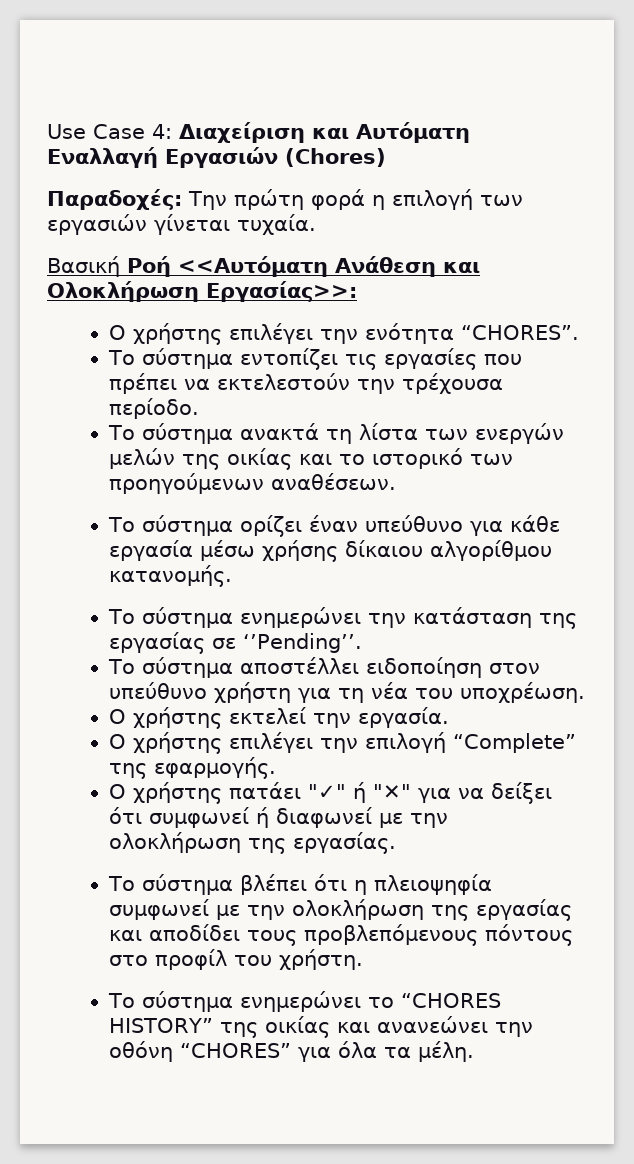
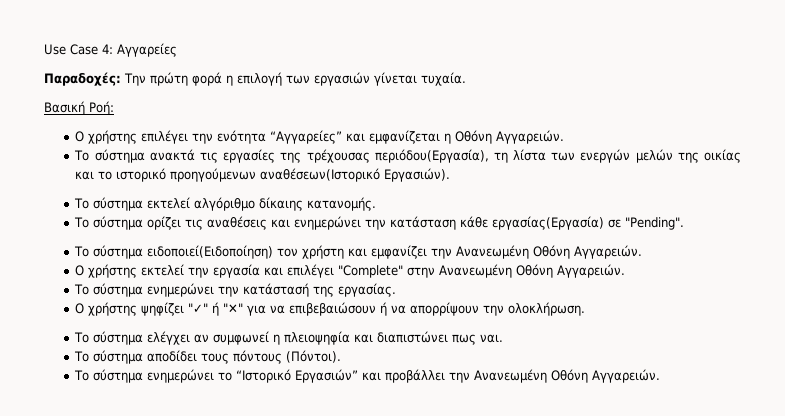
[179,122,470,143] [47,147,386,168] Διαχείριση και Αυτόματη Εναλλαγή Εργασιών (Chores) -> [117,43,177,57] Αγγαρείες
[127,256,480,277] [47,281,357,302] Ροή <<Αυτόματη Ανάθεση και Ολοκλήρωση Εργασίας>>: -> [89,101,114,115] Ροή:
[461,325,580,340] [108,348,523,370] [109,373,504,394] [109,398,200,419] [108,423,320,444] “CHORES”. // Το σύστημα εντοπίζει τις εργασίες που πρέπει να εκτελεστούν την τρέχουσα περίοδο. // Το σύστημα ανακτά -> [270,130,565,144] [74,149,489,163] “Αγγαρείες” και εμφανίζεται η Οθόνη Αγγαρειών. // Το σύστημα ανακτά τις εργασίες της τρέχουσας περιόδου(Εργασία),
[470,454,514,465] [109,473,397,494] [108,515,561,537] [109,540,553,562] [109,565,233,587] [108,607,578,629] [109,632,363,654] [108,657,541,678] [109,682,586,703] [109,707,450,729] [109,732,577,754] [109,757,277,779] [109,782,302,804] των προηγούμενων αναθέσεων. // Το σύστημα ορίζει έναν υπεύθυνο για κάθε εργασία μέσω χρήσης δίκαιου αλγορίθμου κατανομής. // Το σύστημα ενημερώνει την κατάσταση της εργασίας σε ‘’Pending’’. // Το σύστημα αποστέλλει ειδοποίηση στον υπεύθυνο χρήστη για τη νέα του υποχρέωση. // Ο χρήστης εκτελεί την εργασία. // Ο χρήστης επιλέγει την επιλογή “Complete” της εφαρμογής. // Ο χρήστης πατάει -> [170,168,451,182] [74,197,377,211] [74,216,685,230] [74,245,643,259] [75,264,626,278] [74,283,397,297] [75,302,185,316] προηγούμενων αναθέσεων(Ιστορικό Εργασιών). // Το σύστημα εκτελεί αλγόριθμο δίκαιης κατανομής. // Το σύστημα ορίζει τις αναθέσεις και ενημερώνει την κατάσταση κάθε εργασίας(Εργασία) σε "Pending". // Το σύστημα ειδοποιεί(Ειδοποίηση) τον χρήστη και εμφανίζει την Ανανεωμένη Οθόνη Αγγαρειών. // Ο χρήστης εκτελεί την εργασία και επιλέγει "Complete" στην Ανανεωμένη Οθόνη Αγγαρειών. // Το σύστημα ενημερώνει την κατάστασή της εργασίας. // Ο χρήστης ψηφίζει
[491,782,553,804] [109,807,449,828] [109,832,397,854] [108,874,493,895] [109,899,573,921] [109,924,574,946] [109,949,364,970] [108,991,502,1012] [109,1016,534,1038] [109,1041,475,1062] δείξει ότι συμφωνεί ή διαφωνεί με την ολοκλήρωση της εργασίας. // Το σύστημα βλέπει ότι η πλειοψηφία συμφωνεί με την ολοκλήρωση της εργασίας και αποδίδει τους προβλεπόμενους πόντους στο προφίλ του χρήστη. // Το σύστημα ενημερώνει το “CHORES HISTORY” της οικίας και ανανεώνει την οθόνη “CHORES” για όλα τα μέλη. -> [289,302,586,316] [74,331,504,345] [74,350,342,364] [74,369,661,383] επιβεβαιώσουν ή να απορρίψουν την ολοκλήρωση. // Το σύστημα ελέγχει αν συμφωνεί η πλειοψηφία και διαπιστώνει πως ναι. // Το σύστημα αποδίδει τους πόντους (Πόντοι). // Το σύστημα ενημερώνει το “Ιστορικό Εργασιών” και προβάλλει την Ανανεωμένη Οθόνη Αγγαρειών.

